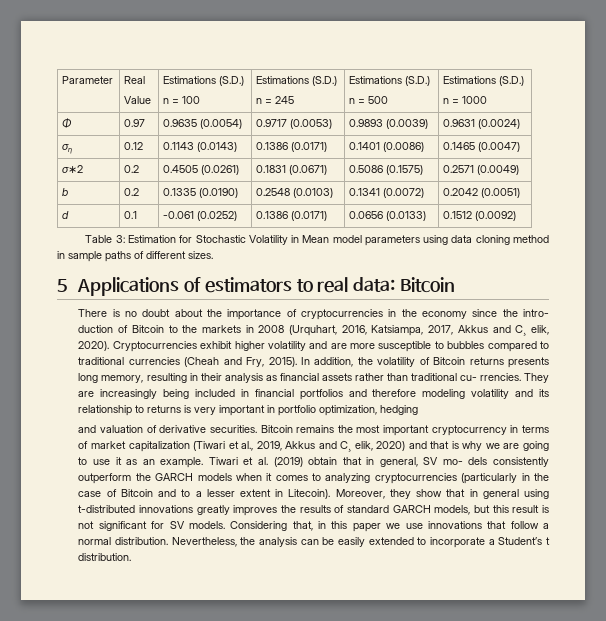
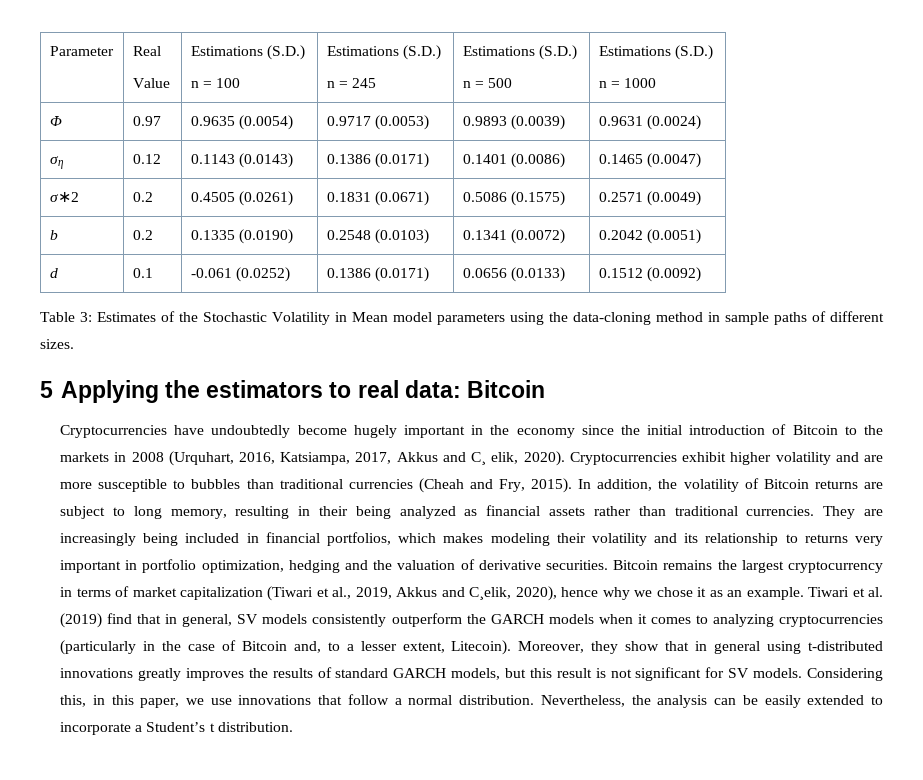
[127,235,193,243] Estimation for -> [96,311,198,322] Estimates of the
[451,235,510,245] data cloning -> [549,312,651,325] the data-cloning
[77,277,202,296] Applications of -> [60,380,200,403] Applying the
[78,309,384,320] There is no doubt about the importance of cryptocurrencies -> [60,425,465,438] Cryptocurrencies have undoubtedly become hugely important
[522,309,549,317] [78,325,114,333] intro- duction -> [647,425,766,435] initial introduction
[487,341,549,352] compared to -> [246,479,274,489] than
[508,357,549,368] presents -> [863,482,883,489] [60,506,125,519] are subject to
[224,373,263,383] analysis -> [355,506,456,519] being analyzed
[459,373,521,381] cu- rrencies. -> [746,506,815,516] currencies.
[299,389,466,400] portfolios and therefore modeling -> [326,532,586,546] portfolios, which makes modeling their
[184,405,192,413] is -> (848, 538) none
[78,425,97,433] // and -> [345,560,393,570] and the
[356,425,430,436] most important -> [741,560,784,573] largest
[340,441,549,452] [78,457,111,465] C¸ elik, 2020) and that is why we are going to use -> [469,586,693,601] C¸elik, 2020), hence why we chose
[308,457,338,465] obtain -> [107,613,133,624] find
[442,457,488,465] mo- dels -> [262,614,308,624] models
[158,489,177,497] and -> [293,641,321,653] and,
[240,489,284,497] extent in -> [402,642,445,653] extent,
[292,521,313,531] that, -> [60,695,87,707] this,
[352,523,381,532] paper -> [140,698,180,708] paper,

